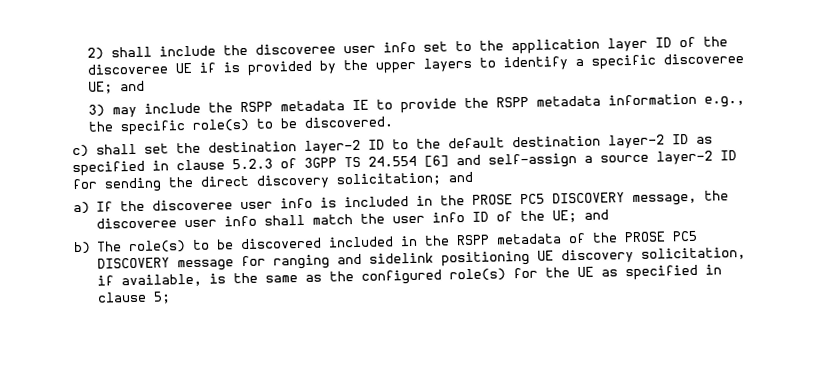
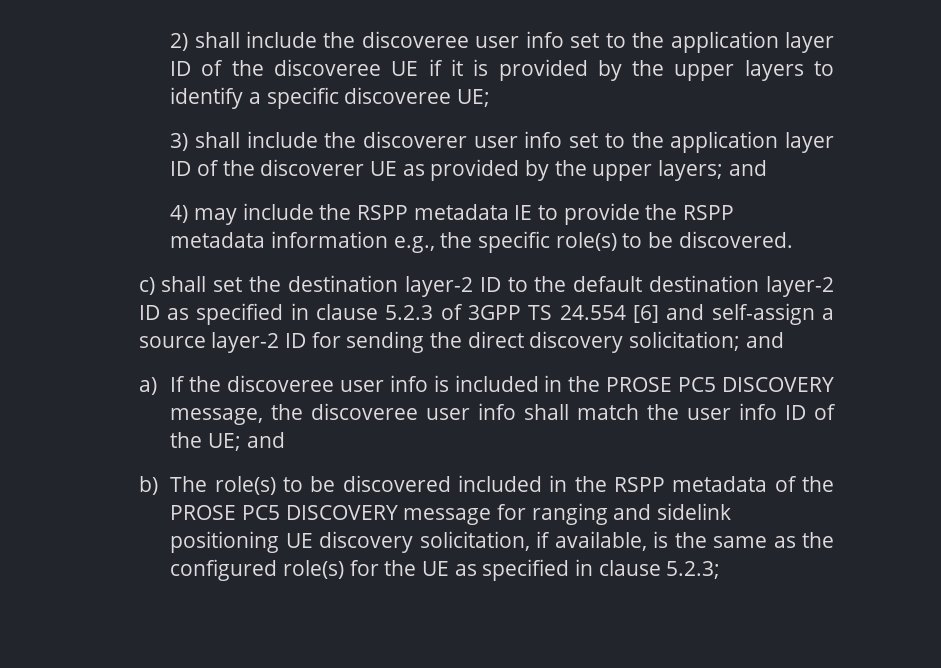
(216, 67) none -> [450,59,463,76] it
[119,80,145,92] [87,104,105,117] and // 3) -> [170,131,834,153] [170,159,767,181] [170,205,189,223] // 3) shall include the discoverer user info set to the application layer ID of the discoverer UE as provided by the upper layers; and // 4)
[152,291,171,304] 5; -> [666,561,721,579] 5.2.3;

